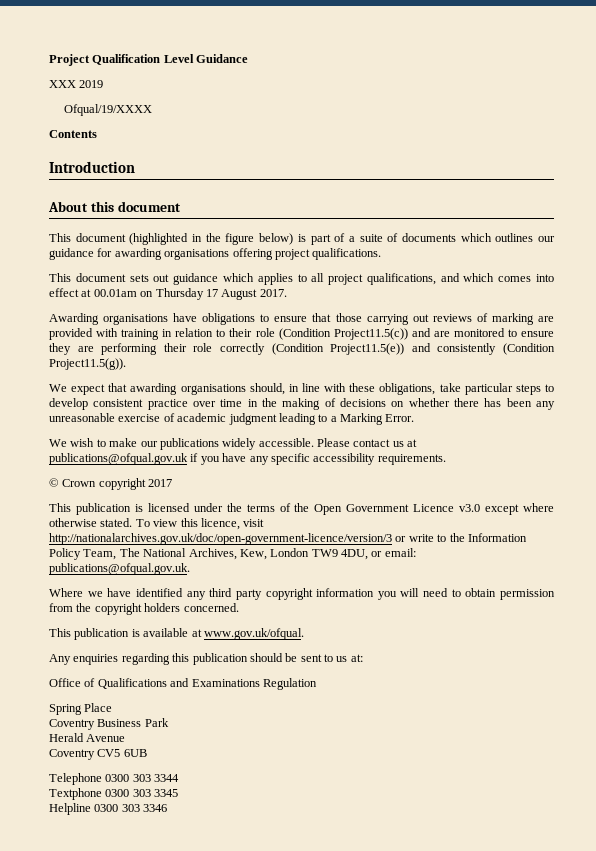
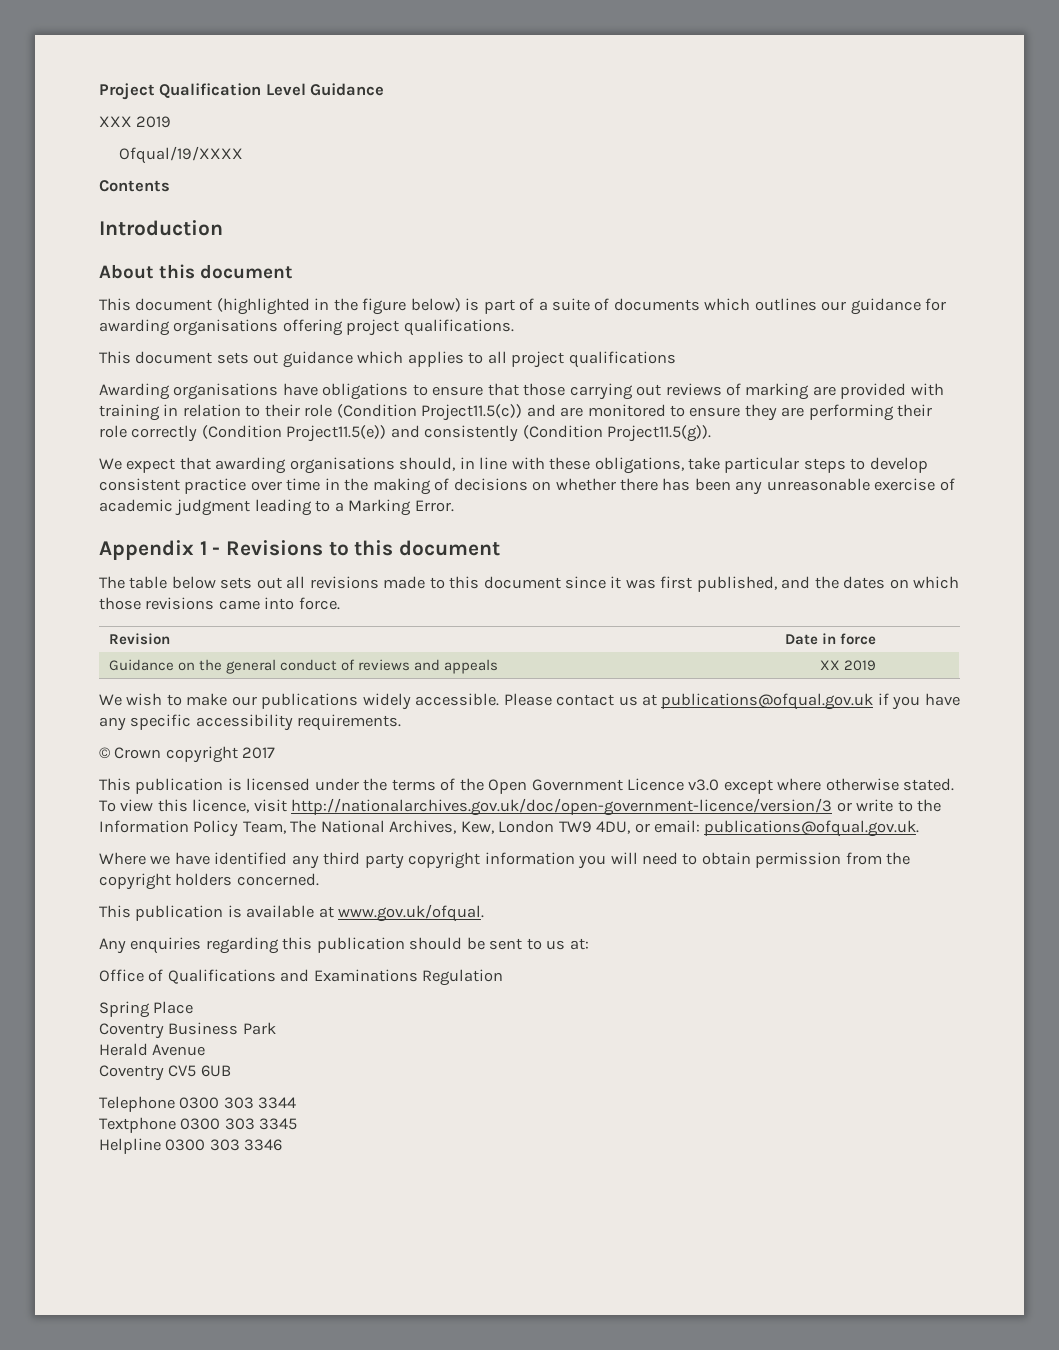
[366,273,554,285] [49,288,287,300] qualifications, and which comes into effect at 00.01am on Thursday 17 August 2017. -> [568,351,676,368] qualifications
(415, 418) none -> [99,540,501,560] [99,576,960,592] [99,597,340,610] [108,633,170,645] [784,633,876,645] [108,659,498,674] [820,660,877,671] // Appendix 1 - Revisions to this document // The table below sets out all revisions made to this document since it was first published, and the dates on which those revisions came into force. // Revision | Date in force // Guidance on the general conduct of reviews and appeals | XX 2019

